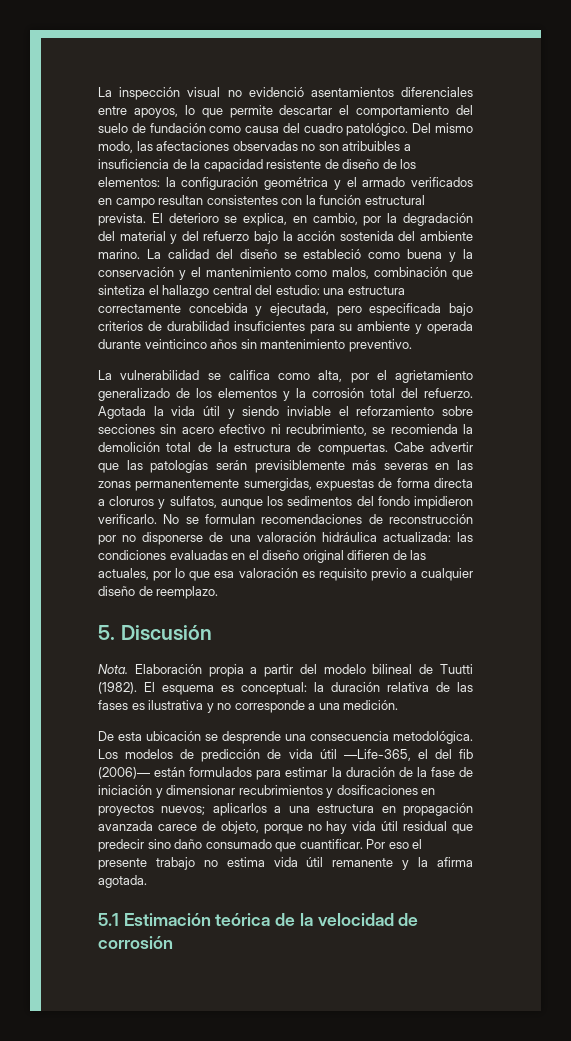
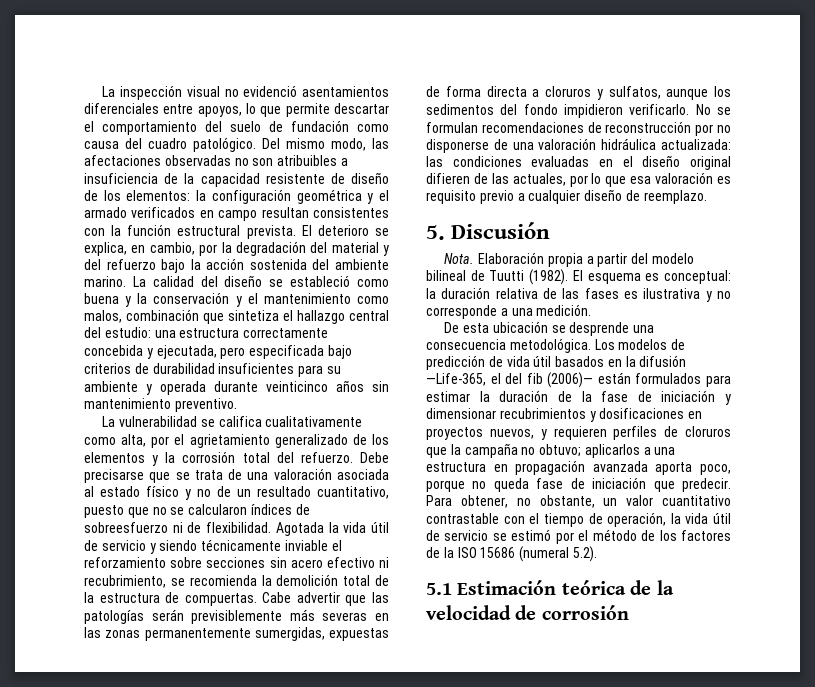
(270, 375) none -> [265,416,363,427] cualitativamente
(473, 393) none -> [359,452,389,463] [84,468,389,483] [84,486,389,500] [84,504,310,518] [84,522,272,533] Debe precisarse que se trata de una valoración asociada al estado físico y no de un resultado cuantitativo, puesto que no se calcularon índices de sobreesfuerzo ni de flexibilidad.
(220, 411) none -> [84,540,146,551] de servicio
(280, 411) none -> [201,539,282,551] técnicamente
(337, 754) none -> [555,355,687,367] basados en la difusión
[161,806,206,815] nuevos; -> [489,426,731,440] [426,443,582,458] nuevos, y requieren perfiles de cloruros que la campaña no obtuvo;
[157,821,473,834] [98,839,423,852] [98,857,473,870] [98,875,147,888] carece de objeto, porque no hay vida útil residual que predecir sino daño consumado que cuantificar. Por eso el presente trabajo no estima vida útil remanente y la afirma agotada. -> [655,462,731,475] [426,477,731,492] [426,495,731,508] [426,512,731,527] [426,529,731,544] [426,546,597,562] aporta poco, porque no queda fase de iniciación que predecir. Para obtener, no obstante, un valor cuantitativo contrastable con el tiempo de operación, la vida útil de servicio se estimó por el método de los factores de la ISO 15686 (numeral 5.2).

